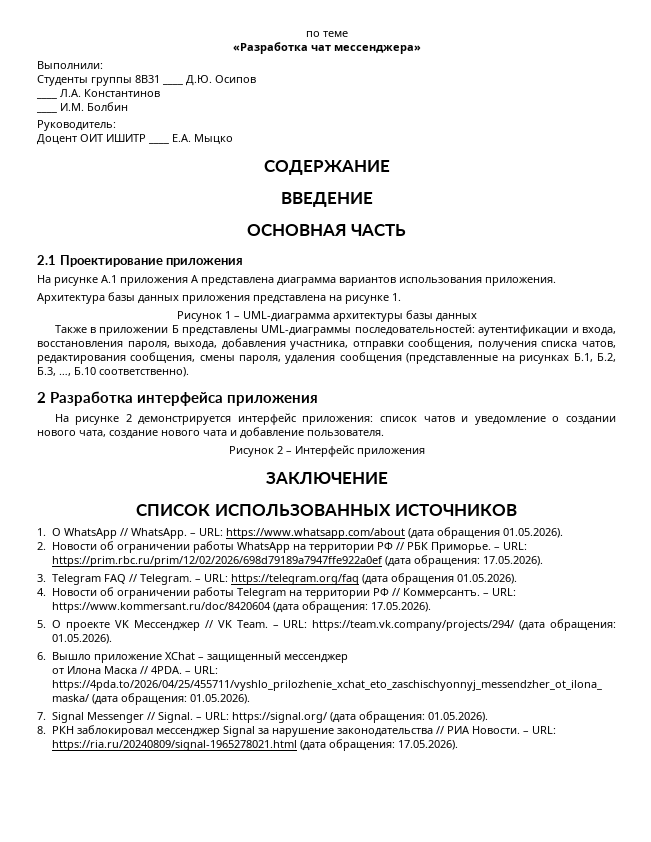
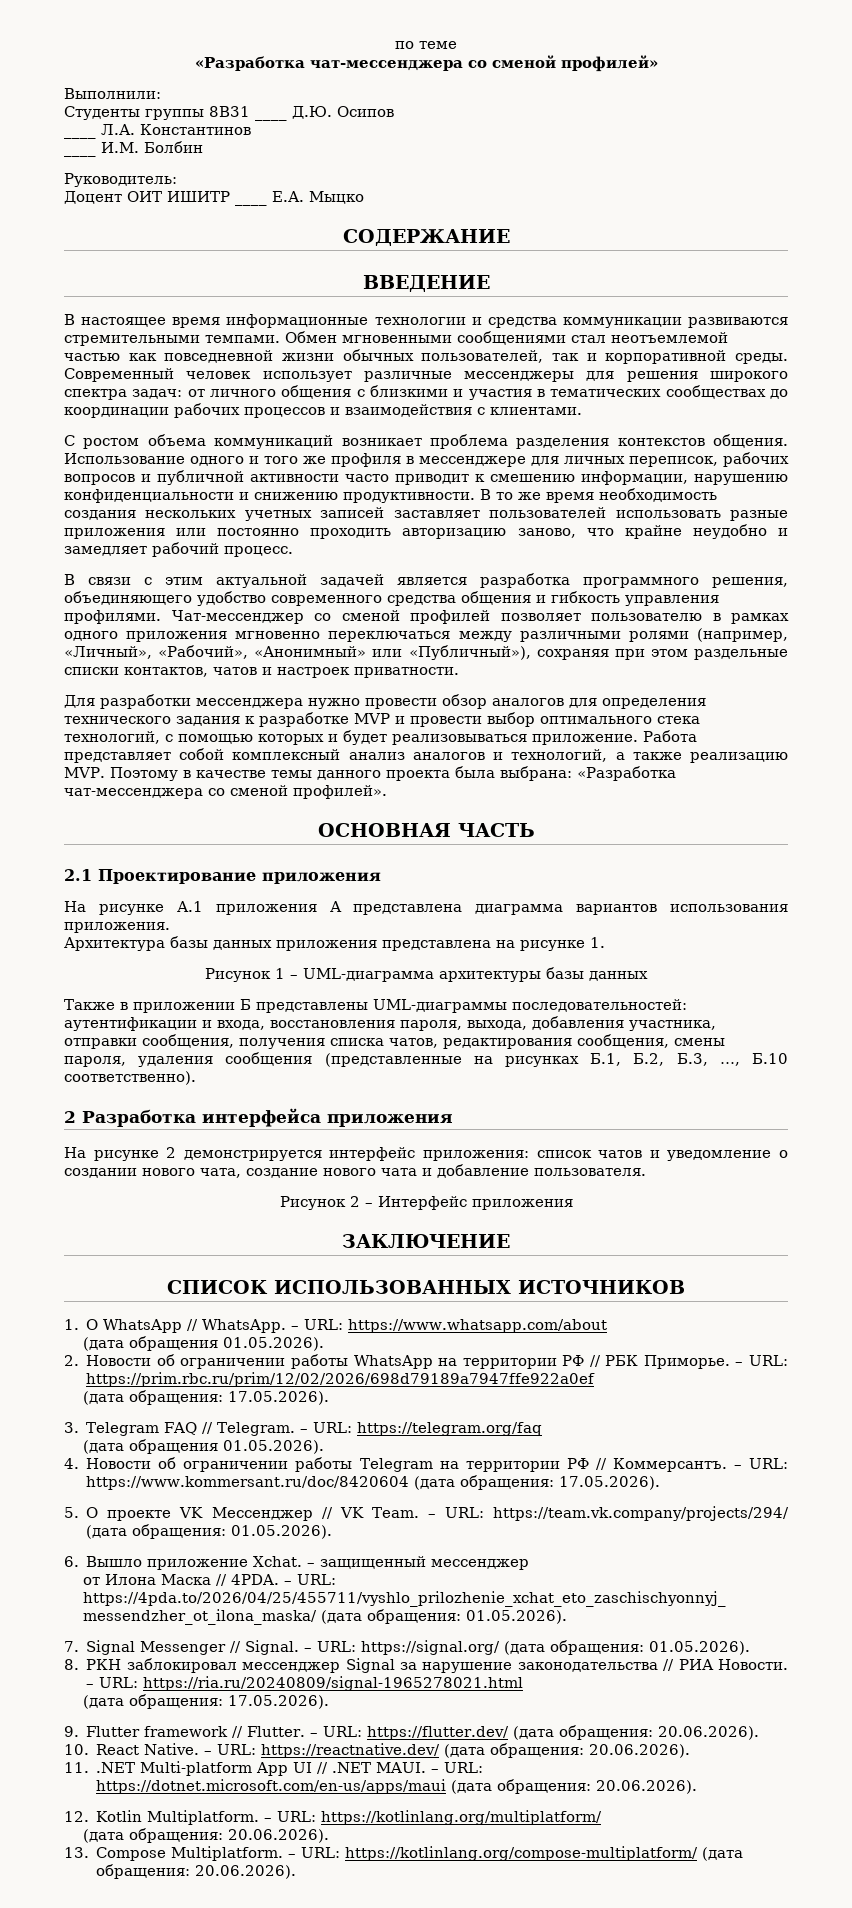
[310,45,421,54] чат мессенджера» -> [309,55,658,72] чат-мессенджера со сменой профилей»
(373, 199) none -> [64,314,788,328] [64,331,728,346] [64,349,788,364] [64,368,789,382] [64,385,788,400] [64,403,582,418] [64,434,788,449] [64,452,789,467] [64,470,788,485] [64,488,717,503] [64,507,788,521] [64,524,788,539] [64,542,293,557] [64,573,788,588] [64,591,719,606] [64,610,789,624] [64,628,788,642] [64,645,788,660] [64,667,459,678] [64,694,706,709] [64,712,700,727] [64,730,697,745] [64,748,788,763] [64,766,676,781] [64,785,387,799] // В настоящее время информационные технологии и средства коммуникации развиваются стремительными темпами. Обмен мгновенными сообщениями стал неотъемлемой частью как повседневной жизни обычных пользователей, так и корпоративной среды. Современный человек использует различные мессенджеры для решения широкого спектра задач: от личного общения с близкими и участия в тематических сообществах до координации рабочих процессов и взаимодействия с клиентами. // С ростом объема коммуникаций возникает проблема разделения контекстов общения. Использование одного и того же профиля в мессенджере для личных переписок, рабочих вопросов и публичной активности часто приводит к смешению информации, нарушению конфиденциальности и снижению продуктивности. В то же время необходимость создания нескольких учетных записей заставляет пользователей использовать разные приложения или постоянно проходить авторизацию заново, что крайне неудобно и замедляет рабочий процесс. // В связи с этим актуальной задачей является разработка программного решения, объединяющего удобство современного средства общения и гибкость управления профилями. Чат-мессенджер со сменой профилей позволяет пользователю в рамках одного приложения мгновенно переключаться между различными ролями (например, «Личный», «Рабочий», «Анонимный» или «Публичный»), сохраняя при этом раздельные списки контактов, чатов и настроек приватности. // Для разработки мессенджера нужно провести обзор аналогов для определения технического задания к разработке MVP и провести выбор оптимального стека технологий, с помощью которых и будет реализовываться приложение. Работа представляет собой комплексный анализ аналогов и технологий, а также реализацию MVP. Поэтому в качестве темы данного проекта была выбрана: «Разработка чат-мессенджера со сменой профилей».
(406, 533) none -> (608, 1326) //
(384, 561) none -> (596, 1379) //
(360, 579) none -> (543, 1429) //
[165,652,196,660] XChat -> [253,1556,303,1567] Xchat.
[300,739,459,751] (дата обращения: 17.05.2026). -> [83,1694,330,1709] [64,1725,760,1740] [64,1743,691,1758] [64,1761,484,1776] [96,1779,698,1794] [64,1810,603,1825] [83,1828,330,1843] [64,1846,744,1861] [96,1864,297,1879] // (дата обращения: 17.05.2026). // 9. Flutter framework // Flutter. – URL: https://flutter.dev/ (дата обращения: 20.06.2026). // 10. React Native. – URL: https://reactnative.dev/ (дата обращения: 20.06.2026). // 11. .NET Multi-platform App UI // .NET MAUI. – URL: https://dotnet.microsoft.com/en-us/apps/maui (дата обращения: 20.06.2026). // 12. Kotlin Multiplatform. – URL: https://kotlinlang.org/multiplatform/ // (дата обращения: 20.06.2026). // 13. Compose Multiplatform. – URL: https://kotlinlang.org/compose-multiplatform/ (дата обращения: 20.06.2026).

